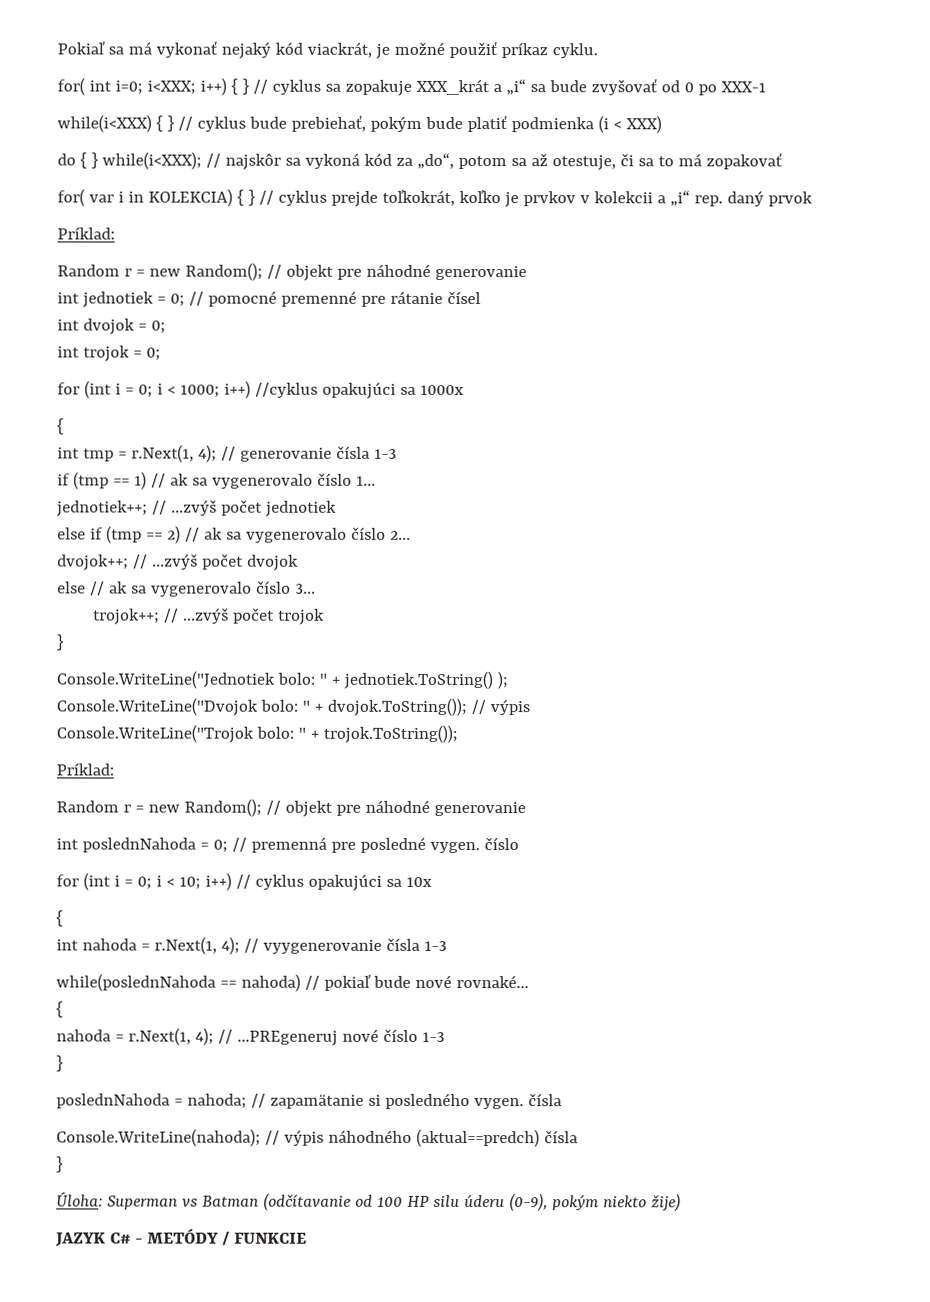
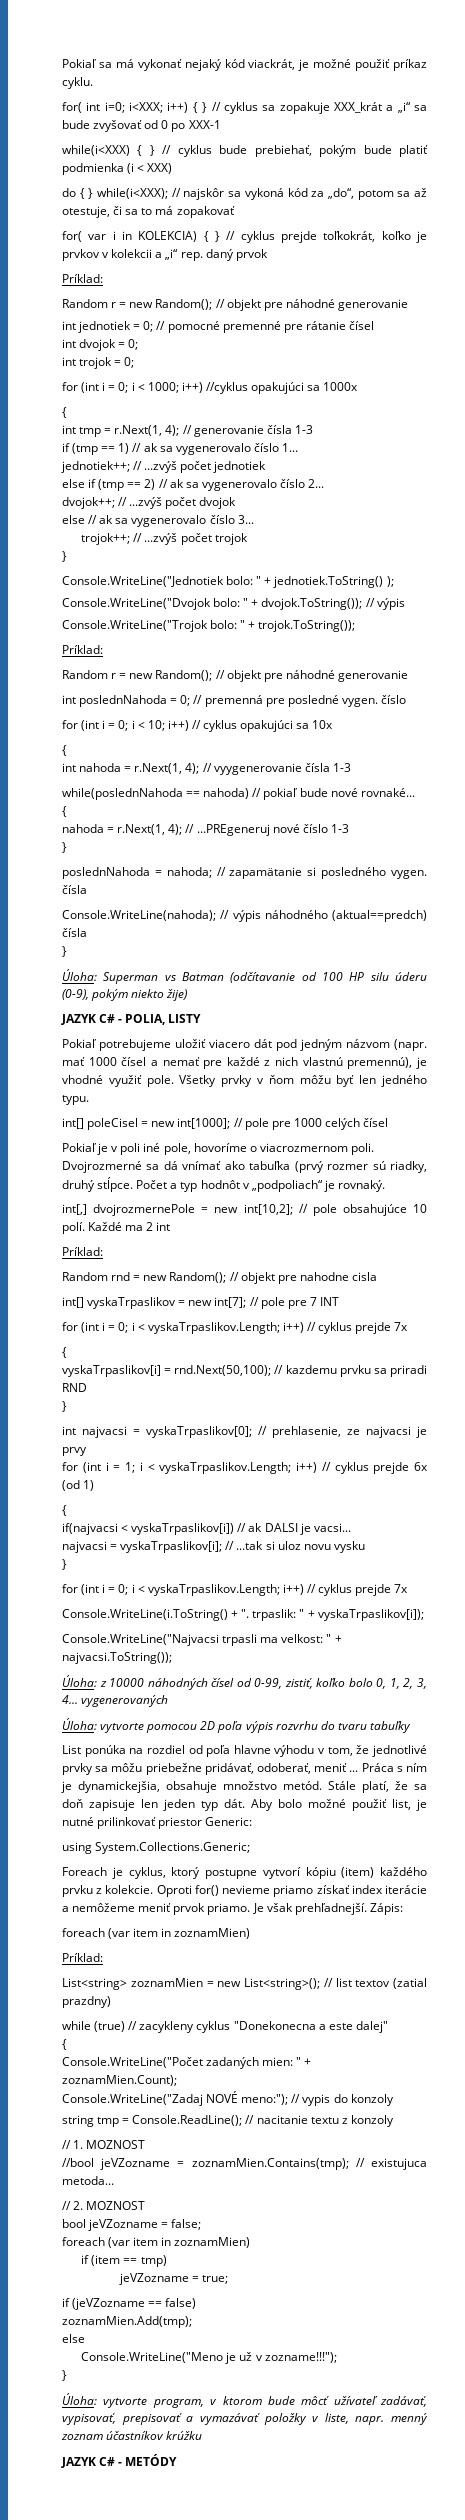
(681, 1202) none -> [61,1014,202,1025] [62,1039,427,1051] [62,1057,427,1069] [62,1075,428,1087] [62,1095,89,1105] [62,1118,389,1130] [62,1143,374,1155] [62,1161,428,1173] [62,1177,385,1192] [62,1204,427,1216] [62,1222,171,1234] [62,1247,103,1256] [62,1272,377,1284] [62,1297,339,1309] [62,1322,409,1334] [62,1347,67,1358] [62,1365,428,1377] [62,1383,87,1392] [62,1401,67,1412] [62,1426,427,1438] [62,1447,87,1456] [62,1462,428,1474] [62,1480,95,1491] [62,1505,67,1516] [62,1523,351,1535] [62,1541,365,1553] [62,1559,67,1570] [62,1584,409,1596] [62,1609,424,1621] [62,1634,342,1646] [62,1652,172,1664] [62,1675,428,1690] [62,1695,169,1707] [62,1718,411,1733] [62,1745,427,1757] [62,1763,427,1775] [61,1781,427,1793] [62,1799,427,1811] [62,1817,253,1829] [62,1842,251,1854] [62,1867,427,1879] [62,1885,427,1897] [62,1903,403,1915] [62,1928,251,1939] [62,1953,103,1962] [62,1978,427,1990] [62,1996,111,2008] [62,2021,388,2033] [62,2039,67,2050] [62,2057,312,2069] [62,2075,177,2086] [62,2091,394,2106] [62,2115,394,2127] [62,2140,146,2149] [62,2158,427,2170] [62,2176,114,2185] [62,2201,146,2210] [62,2219,202,2231] [62,2237,251,2248] [81,2255,167,2267] [118,2273,228,2285] [62,2298,197,2310] [62,2316,192,2328] [62,2334,85,2343] [81,2352,337,2364] [62,2370,67,2381] [62,2393,427,2408] [62,2413,428,2425] [61,2431,203,2440] // JAZYK C# - POLIA, LISTY // Pokiaľ potrebujeme uložiť viacero dát pod jedným názvom (napr. mať 1000 čísel a nemať pre každé z nich vlastnú premennú), je vhodné využiť pole. Všetky prvky v ňom môžu byť len jedného typu. // int[] poleCisel = new int[1000]; // pole pre 1000 celých čísel // Pokiaľ je v poli iné pole, hovoríme o viacrozmernom poli. Dvojrozmerné sa dá vnímať ako tabuľka (prvý rozmer sú riadky, druhý stĺpce. Počet a typ hodnôt v „podpoliach“ je rovnaký. // int[,] dvojrozmernePole = new int[10,2]; // pole obsahujúce 10 polí. Každé ma 2 int // Príklad: // Random rnd = new Random(); // objekt pre nahodne cisla // int[] vyskaTrpaslikov = new int[7]; // pole pre 7 INT // for (int i = 0; i < vyskaTrpaslikov.Length; i++) // cyklus prejde 7x // { // vyskaTrpaslikov[i] = rnd.Next(50,100); // kazdemu prvku sa priradi RND // } // int najvacsi = vyskaTrpaslikov[0]; // prehlasenie, ze najvacsi je prvy // for (int i = 1; i < vyskaTrpaslikov.Length; i++) // cyklus prejde 6x (od 1) // { // if(najvacsi < vyskaTrpaslikov[i]) // ak DALSI je vacsi... // najvacsi = vyskaTrpaslikov[i]; // ...tak si uloz novu vysku // } // for (int i = 0; i < vyskaTrpaslikov.Length; i++) // cyklus prejde 7x // Console.WriteLine(i.ToString() + ". trpaslik: " + vyskaTrpaslikov[i]); // Console.WriteLine("Najvacsi trpasli ma velkost: " + najvacsi.ToString()); // Úloha: z 10000 náhodných čísel od 0-99, zistiť, koľko bolo 0, 1, 2, 3, 4... vygenerovaných // Úloha: vytvorte pomocou 2D poľa výpis rozvrhu do tvaru tabuľky // List ponúka na rozdiel od poľa hlavne výhodu v tom, že jednotlivé prvky sa môžu priebežne pridávať, odoberať, meniť ... Práca s ním je dynamickejšia, obsahuje množstvo metód. Stále platí, že sa doň zapisuje len jeden typ dát. Aby bolo možné použiť list, je nutné prilinkovať priestor Generic: // using System.Collections.Generic; // Foreach je cyklus, ktorý postupne vytvorí kópiu (item) každého prvku z kolekcie. Oproti for() nevieme priamo získať index iterácie a nemôžeme meniť prvok priamo. Je však prehľadnejší. Zápis: // foreach (var item in zoznamMien) // Príklad: // List<string> zoznamMien = new List<string>(); // list textov (zatial prazdny) // while (true) // zacykleny cyklus "Donekonecna a este dalej" // { // Console.WriteLine("Počet zadaných mien: " + zoznamMien.Count); // Console.WriteLine("Zadaj NOVÉ meno:"); // vypis do konzoly // string tmp = Console.ReadLine(); // nacitanie textu z konzoly // // 1. MOZNOST // //bool jeVZozname = zoznamMien.Contains(tmp); // existujuca metoda... // // 2. MOZNOST // bool jeVZozname = false; // foreach (var item in zoznamMien) // if (item == tmp) // jeVZozname = true; // if (jeVZozname == false) // zoznamMien.Add(tmp); // else // Console.WriteLine("Meno je už v zozname!!!"); // } // Úloha: vytvorte program, v ktorom bude môcť užívateľ zadávať, vypisovať, prepisovať a vymazávať položky v liste, napr. menný zoznam účastníkov krúžku
[221,1231,307,1246] / FUNKCIE -> (178, 2460) none

